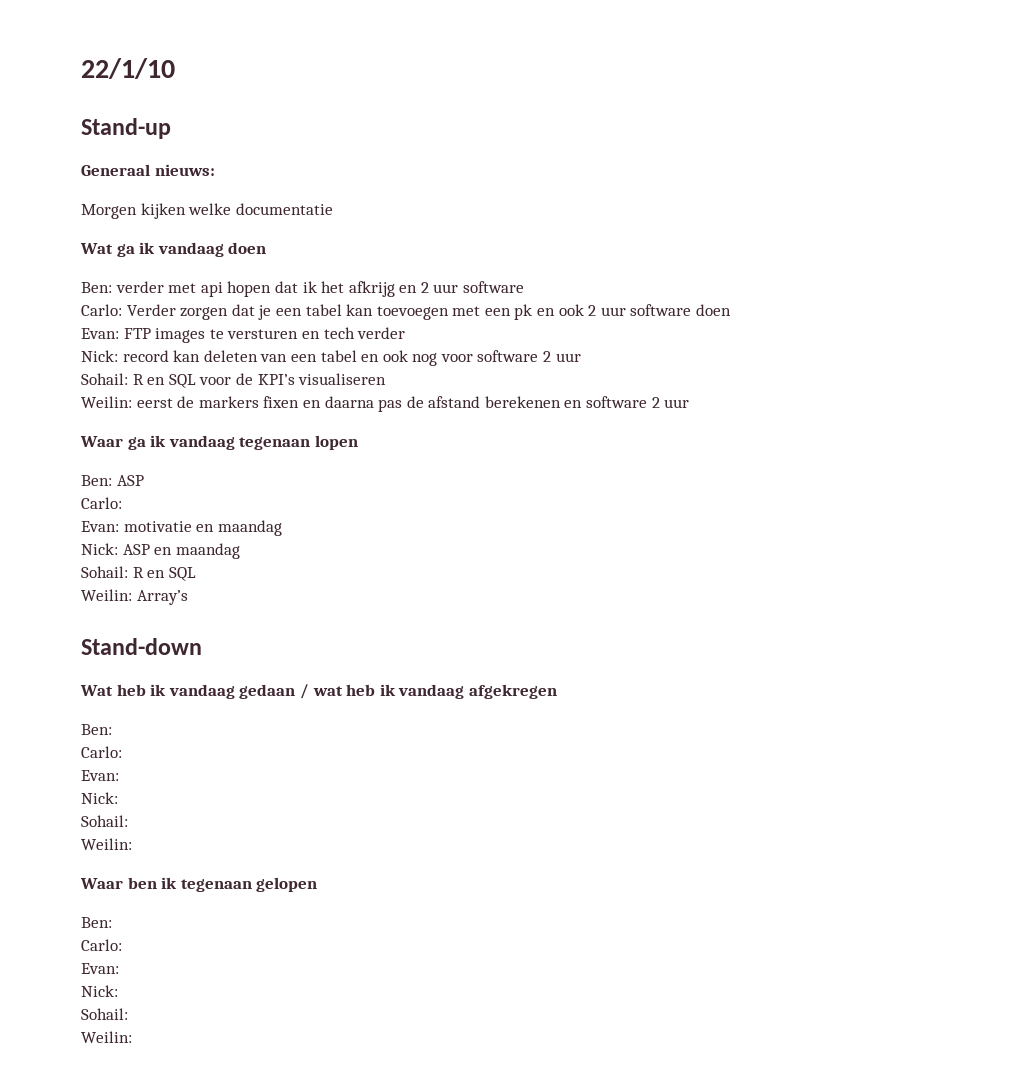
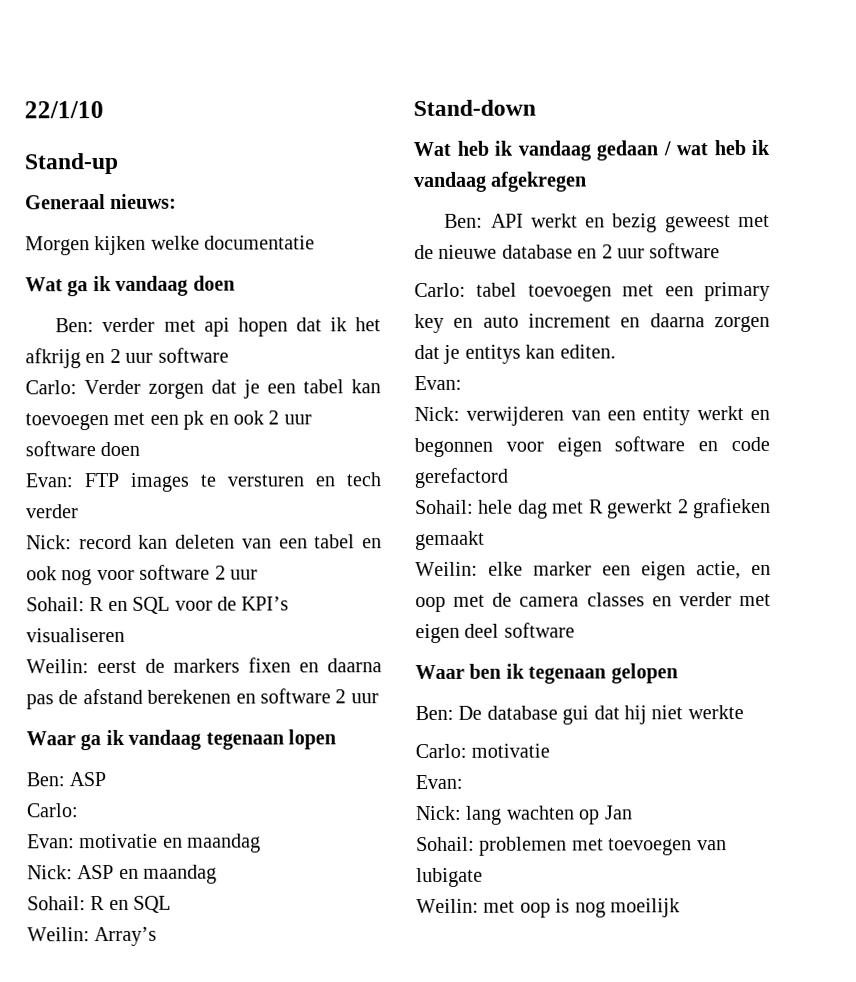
[81,746,122,758] [81,770,119,781] [81,792,118,804] [81,815,128,827] [81,838,132,850] // Carlo: // Evan: // Nick: // Sohail: // Weilin: -> [490,213,770,233] [414,243,721,260] [414,281,770,302] [414,313,770,334] [414,344,616,364] [414,375,462,391] [414,406,770,426] [414,436,770,458] [414,467,508,489] [415,497,771,519] [415,530,485,551] [415,561,771,581] [415,592,771,613] [415,622,575,644] API werkt en bezig geweest met de nieuwe database en 2 uur software // Carlo: tabel toevoegen met een primary key en auto increment en daarna zorgen dat je entitys kan editen. // Evan: // Nick: verwijderen van een entity werkt en begonnen voor eigen software en code gerefactord // Sohail: hele dag met R gewerkt 2 grafieken gemaakt // Weilin: elke marker een eigen actie, en oop met de camera classes en verder met eigen deel software
[81,939,122,951] [81,963,119,974] [81,985,118,997] [81,1008,128,1020] [81,1031,132,1043] // Carlo: // Evan: // Nick: // Sohail: // Weilin: -> [458,705,744,725] [415,743,551,759] [415,774,463,790] [415,805,633,825] [416,836,727,856] [416,867,483,888] [416,898,680,918] De database gui dat hij niet werkte // Carlo: motivatie // Evan: // Nick: lang wachten op Jan // Sohail: problemen met toevoegen van lubigate // Weilin: met oop is nog moeilijk

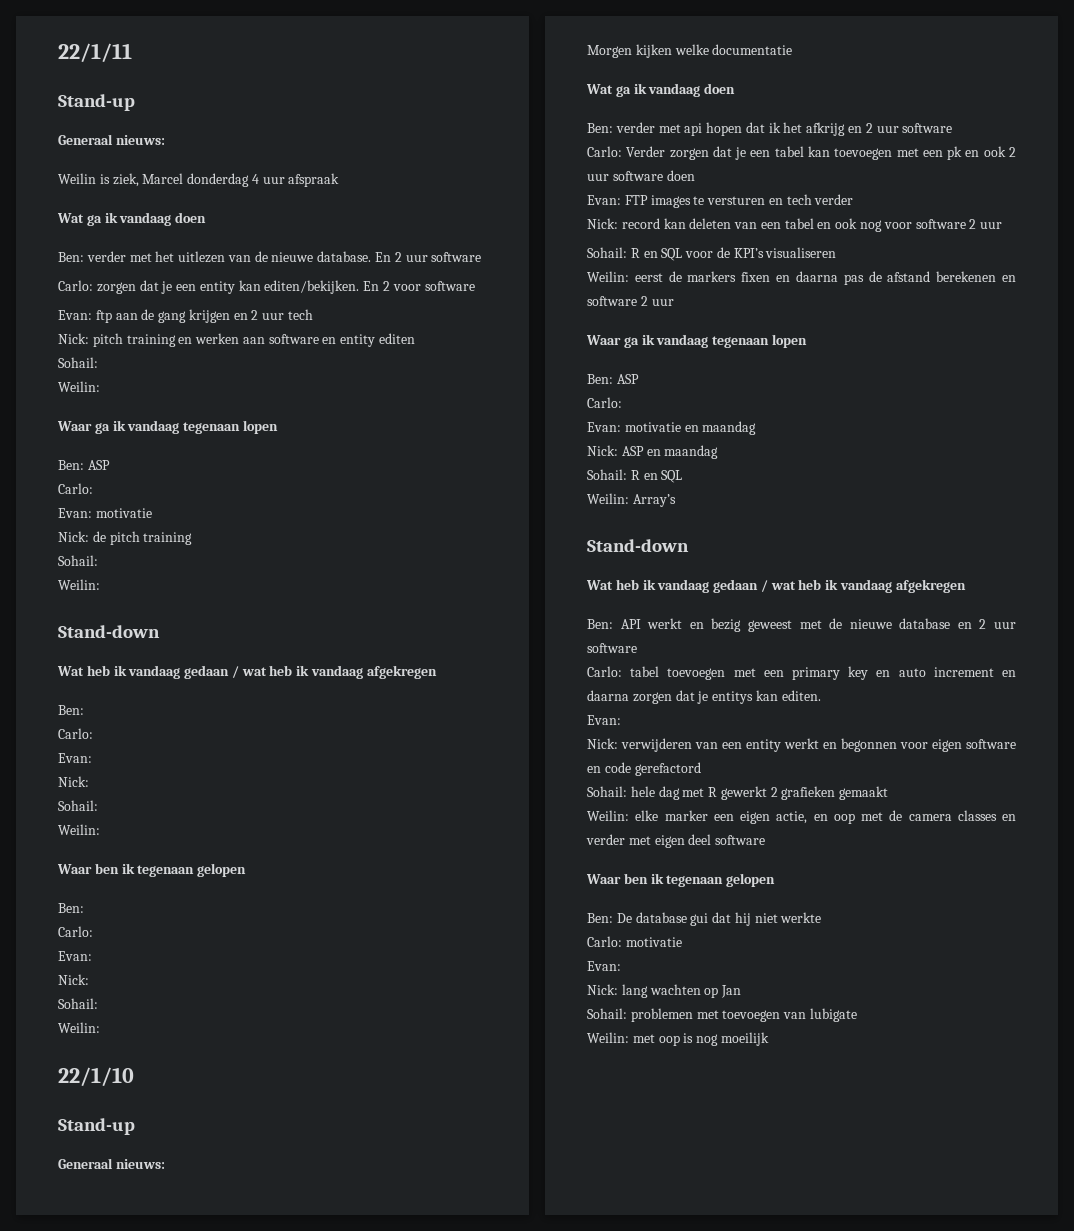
(24, 110) none -> [58,43,132,63] [58,94,135,111] [58,134,165,145] [58,173,340,187] [57,212,207,226] [58,251,482,263] [58,280,475,294] [58,309,314,323] [58,333,416,347] [58,357,98,368] [58,381,100,392] [57,420,278,434] [58,460,110,470] [58,483,93,494] [58,508,152,518] [58,531,193,545] [58,555,98,566] [58,579,100,590] [58,625,160,638] [57,665,437,679] [58,705,84,715] [58,728,93,739] [58,753,92,763] [58,776,89,787] [58,800,98,811] [58,824,100,835] [57,863,247,877] [58,903,84,913] [58,926,93,937] [58,951,92,961] [58,974,89,985] [58,998,98,1009] [58,1022,100,1033] 22/1/11 // Stand-up // Generaal nieuws: // Weilin is ziek, Marcel donderdag 4 uur afspraak // Wat ga ik vandaag doen // Ben: verder met het uitlezen van de nieuwe database. En 2 uur software // Carlo: zorgen dat je een entity kan editen/bekijken. En 2 voor software // Evan: ftp aan de gang krijgen en 2 uur tech // Nick: pitch training en werken aan software en entity editen // Sohail: // Weilin: // Waar ga ik vandaag tegenaan lopen // Ben: ASP // Carlo: // Evan: motivatie // Nick: de pitch training // Sohail: // Weilin: // Stand-down // Wat heb ik vandaag gedaan / wat heb ik vandaag afgekregen // Ben: // Carlo: // Evan: // Nick: // Sohail: // Weilin: // Waar ben ik tegenaan gelopen // Ben: // Carlo: // Evan: // Nick: // Sohail: // Weilin: //

